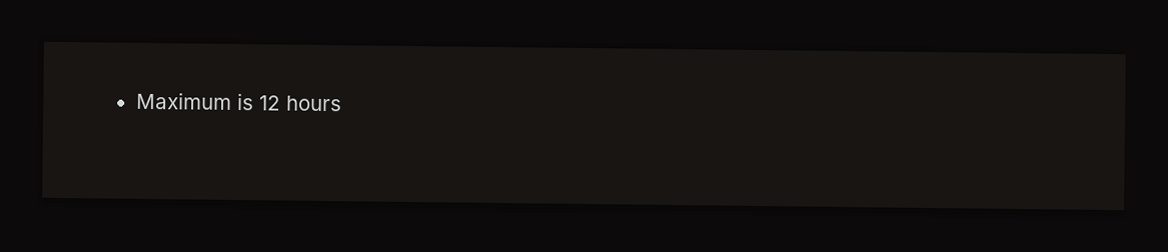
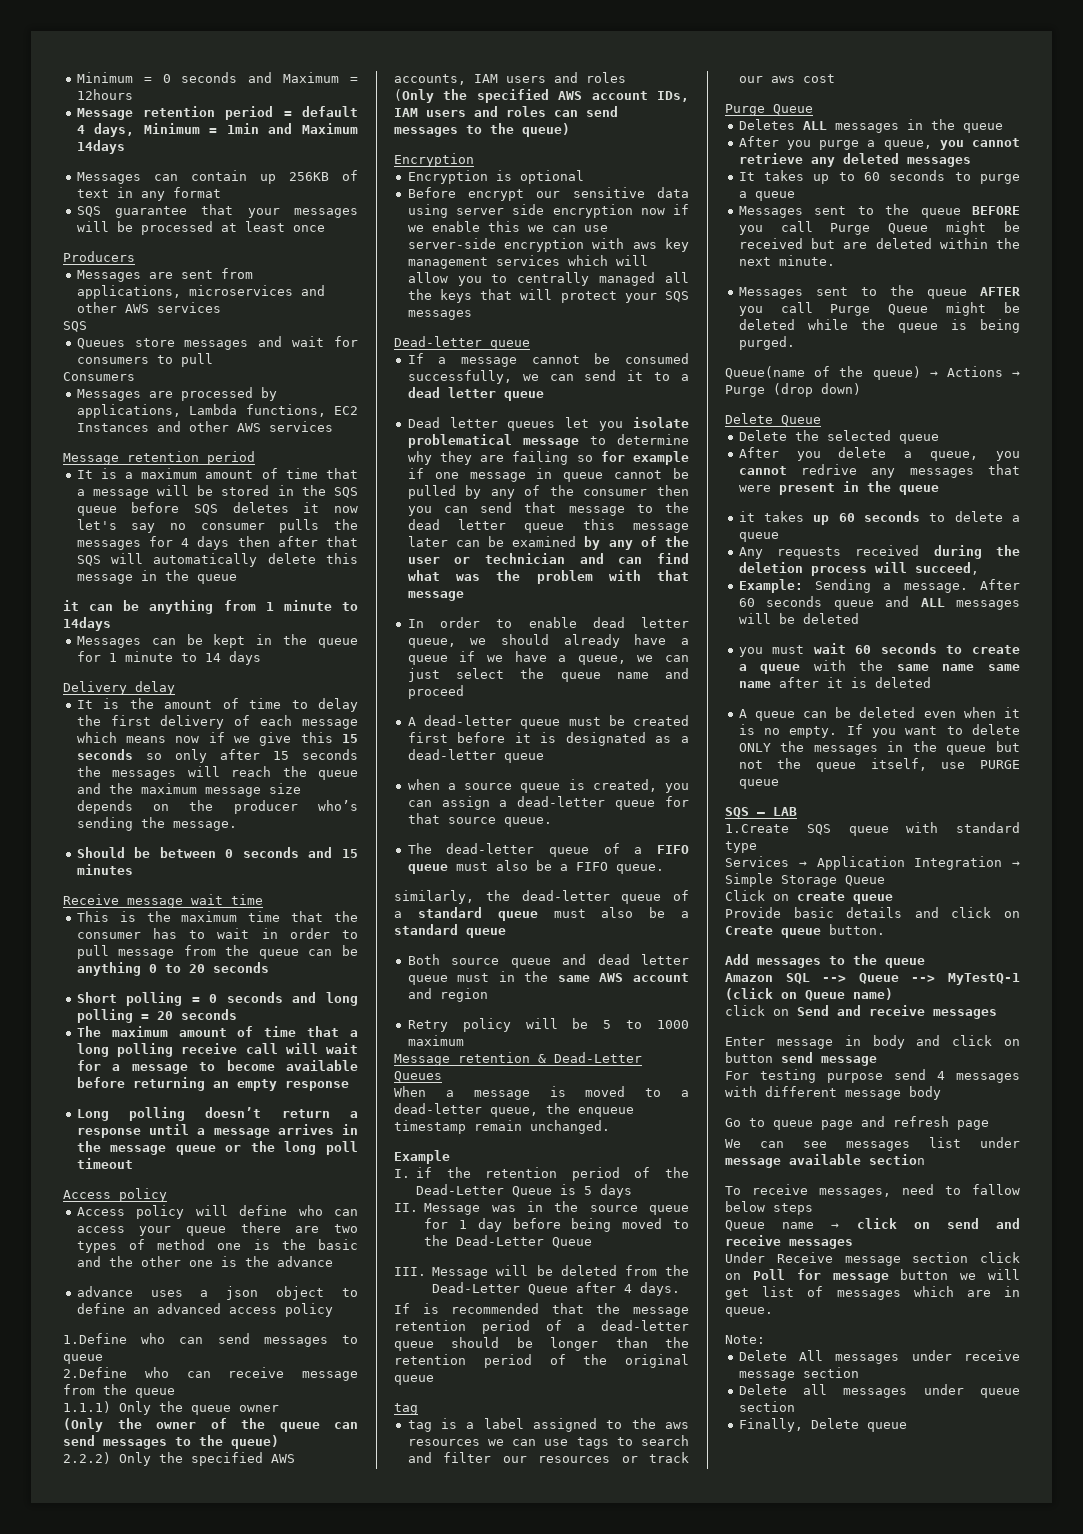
[135,91,342,112] Maximum is 12 hours -> [76,72,358,83] [76,89,133,100] [76,106,358,120] [76,123,358,137] [76,140,125,154] [76,170,359,184] [76,187,221,201] [76,204,358,218] [76,221,325,235] [63,251,135,262] [76,268,253,282] [76,285,325,299] [76,302,221,313] [63,321,87,332] [76,336,358,350] [76,353,213,367] [63,372,135,381] [76,387,277,401] [76,404,359,418] [76,421,333,432] [63,451,255,465] [76,468,358,479] [76,485,358,499] [76,502,358,516] [76,519,358,533] [76,536,358,550] [76,553,358,567] [76,570,237,584] [63,600,358,614] [63,617,111,631] [76,634,358,648] [76,651,261,665] [63,681,175,695] [76,698,358,712] [76,715,358,729] [76,732,358,746] [76,749,358,763] [76,766,358,780] [76,783,301,797] [76,800,358,814] [76,817,237,831] [76,847,358,858] [76,864,133,875] [63,894,263,908] [76,911,358,922] [76,928,358,939] [76,945,358,959] [76,962,269,976] [76,992,358,1006] [76,1009,237,1023] [76,1026,358,1037] [76,1043,358,1057] [76,1060,358,1074] [76,1077,349,1091] [76,1107,358,1121] [76,1124,358,1138] [76,1141,358,1155] [76,1158,133,1169] [63,1188,167,1202] [76,1205,358,1219] [76,1222,358,1236] [76,1239,358,1253] [76,1256,333,1267] [76,1286,358,1300] [76,1303,333,1317] [63,1333,358,1347] [63,1354,103,1364] [63,1367,358,1381] [63,1384,175,1398] [63,1401,279,1415] [63,1418,358,1432] [63,1435,279,1449] [63,1452,295,1466] [394,72,626,85] [394,89,689,103] [394,106,618,117] [394,123,570,137] [394,153,474,167] [407,170,584,184] [407,187,689,201] [407,204,689,218] [407,221,608,232] [407,238,689,252] [407,255,648,269] [407,272,689,286] [407,289,689,303] [407,310,472,320] [394,336,530,350] [407,353,689,367] [407,370,689,384] [407,387,544,401] [407,417,689,431] [407,434,689,448] [407,451,689,465] [407,468,689,482] [407,485,689,499] [407,502,689,516] [407,519,689,533] [407,536,689,550] [407,553,689,564] [407,570,689,584] [407,591,464,601] [407,617,689,628] [407,634,689,648] [407,651,689,665] [407,668,689,682] [407,685,464,699] [407,715,689,729] [407,732,689,746] [407,749,544,763] [407,779,689,793] [407,796,689,810] [407,813,552,827] [407,843,689,857] [407,860,664,874] [394,890,689,904] [394,907,689,921] [394,924,506,938] [407,954,689,968] [407,971,689,985] [407,988,488,1002] [407,1018,689,1032] [407,1035,464,1046] [394,1052,642,1066] [394,1071,442,1082] [394,1086,689,1100] [394,1103,634,1117] [394,1120,610,1134] [394,1150,450,1164] [394,1167,689,1181] [416,1184,633,1198] [394,1201,689,1215] [424,1218,689,1232] [424,1235,593,1248] [394,1265,689,1279] [432,1282,681,1296] [394,1303,689,1317] [394,1320,689,1334] [394,1337,689,1351] [394,1354,689,1368] [394,1375,434,1385] [394,1403,418,1415] [407,1418,689,1432] [407,1435,689,1449] [407,1452,689,1463] [738,74,835,83] [725,104,813,116] [738,119,1003,133] [738,136,1020,150] [738,153,971,167] [738,170,1020,184] [738,191,795,201] [738,204,1020,218] [738,221,1020,235] [738,238,1020,249] [738,255,835,266] [738,285,1020,299] [738,302,1020,316] [738,319,1020,333] [738,336,795,350] [725,366,1020,380] [725,383,861,397] [725,413,821,426] [738,430,939,444] [738,447,1020,461] [738,464,1020,478] [738,481,939,495] [738,511,1020,525] [738,532,779,542] [738,545,1020,559] [738,562,979,576] [738,579,1020,593] [738,596,1020,610] [738,613,859,624] [738,643,1020,657] [738,660,1020,674] [738,677,931,688] [738,707,1020,721] [738,724,1020,738] [738,741,1020,755] [738,758,1020,772] [738,779,779,789] [725,807,797,818] [725,822,1020,836] [725,841,757,853] [725,856,1020,870] [725,873,885,887] [725,890,893,904] [725,907,1020,918] [725,924,885,938] [725,954,925,968] [725,973,1020,985] [725,988,893,1001] [725,1005,997,1019] [725,1035,1020,1049] [725,1052,877,1066] [725,1069,1020,1083] [725,1086,941,1100] [725,1116,989,1130] [725,1137,1020,1151] [725,1154,925,1168] [725,1184,1020,1198] [725,1201,813,1215] [725,1218,1020,1231] [725,1235,853,1249] [725,1252,1020,1266] [725,1269,1020,1283] [725,1286,1020,1300] [725,1307,773,1317] [725,1335,765,1344] [738,1350,1020,1364] [738,1367,859,1381] [738,1384,1020,1398] [738,1401,795,1412] [738,1418,907,1432] Minimum = 0 seconds and Maximum = 12hours // Message retention period = default 4 days, Minimum = 1min and Maximum 14days // Messages can contain up 256KB of text in any format // SQS guarantee that your messages will be processed at least once // Producers // Messages are sent from applications, microservices and other AWS services // SQS // Queues store messages and wait for consumers to pull // Consumers // Messages are processed by applications, Lambda functions, EC2 Instances and other AWS services // Message retention period // It is a maximum amount of time that a message will be stored in the SQS queue before SQS deletes it now let's say no consumer pulls the messages for 4 days then after that SQS will automatically delete this message in the queue // it can be anything from 1 minute to 14days // Messages can be kept in the queue for 1 minute to 14 days // Delivery delay // It is the amount of time to delay the first delivery of each message which means now if we give this 15 seconds so only after 15 seconds the messages will reach the queue and the maximum message size depends on the producer who’s sending the message. // Should be between 0 seconds and 15 minutes // Receive message wait time // This is the maximum time that the consumer has to wait in order to pull message from the queue can be anything 0 to 20 seconds // Short polling = 0 seconds and long polling = 20 seconds // The maximum amount of time that a long polling receive call will wait for a message to become available before returning an empty response // Long polling doesn’t return a response until a message arrives in the message queue or the long poll timeout // Access policy // Access policy will define who can access your queue there are two types of method one is the basic and the other one is the advance // advance uses a json object to define an advanced access policy // 1.Define who can send messages to queue // 2.Define who can receive message from the queue // 1.1.1) Only the queue owner // (Only the owner of the queue can send messages to the queue) // 2.2.2) Only the specified AWS accounts, IAM users and roles // (Only the specified AWS account IDs, IAM users and roles can send messages to the queue) // Encryption // Encryption is optional // Before encrypt our sensitive data using server side encryption now if we enable this we can use server-side encryption with aws key management services which will allow you to centrally managed all the keys that will protect your SQS messages // Dead-letter queue // If a message cannot be consumed successfully, we can send it to a dead letter queue // Dead letter queues let you isolate problematical message to determine why they are failing so for example if one message in queue cannot be pulled by any of the consumer then you can send that message to the dead letter queue this message later can be examined by any of the user or technician and can find what was the problem with that message // In order to enable dead letter queue, we should already have a queue if we have a queue, we can just select the queue name and proceed // A dead-letter queue must be created first before it is designated as a dead-letter queue // when a source queue is created, you can assign a dead-letter queue for that source queue. // The dead-letter queue of a FIFO queue must also be a FIFO queue. // similarly, the dead-letter queue of a standard queue must also be a standard queue // Both source queue and dead letter queue must in the same AWS account and region // Retry policy will be 5 to 1000 maximum // Message retention & Dead-Letter Queues // When a message is moved to a dead-letter queue, the enqueue timestamp remain unchanged. // Example // I. if the retention period of the Dead-Letter Queue is 5 days // II. Message was in the source queue for 1 day before being moved to the Dead-Letter Queue // III. Message will be deleted from the Dead-Letter Queue after 4 days. // If is recommended that the message retention period of a dead-letter queue should be longer than the retention period of the original queue // tag // tag is a label assigned to the aws resources we can use tags to search and filter our resources or track our aws cost // Purge Queue // Deletes ALL messages in the queue // After you purge a queue, you cannot retrieve any deleted messages // It takes up to 60 seconds to purge a queue // Messages sent to the queue BEFORE you call Purge Queue might be received but are deleted within the next minute. // Messages sent to the queue AFTER you call Purge Queue might be deleted while the queue is being purged. // Queue(name of the queue) → Actions → Purge (drop down) // Delete Queue // Delete the selected queue // After you delete a queue, you cannot redrive any messages that were present in the queue // it takes up 60 seconds to delete a queue // Any requests received during the deletion process will succeed, // Example: Sending a message. After 60 seconds queue and ALL messages will be deleted // you must wait 60 seconds to create a queue with the same name same name after it is deleted // A queue can be deleted even when it is no empty. If you want to delete ONLY the messages in the queue but not the queue itself, use PURGE queue // SQS – LAB // 1.Create SQS queue with standard type // Services → Application Integration → Simple Storage Queue // Click on create queue // Provide basic details and click on Create queue button. // Add messages to the queue // Amazon SQL --> Queue --> MyTestQ-1 (click on Queue name) // click on Send and receive messages // Enter message in body and click on button send message // For testing purpose send 4 messages with different message body // Go to queue page and refresh page // We can see messages list under message available section // To receive messages, need to fallow below steps // Queue name → click on send and receive messages // Under Receive message section click on Poll for message button we will get list of messages which are in queue. // Note: // Delete All messages under receive message section // Delete all messages under queue section // Finally, Delete queue

